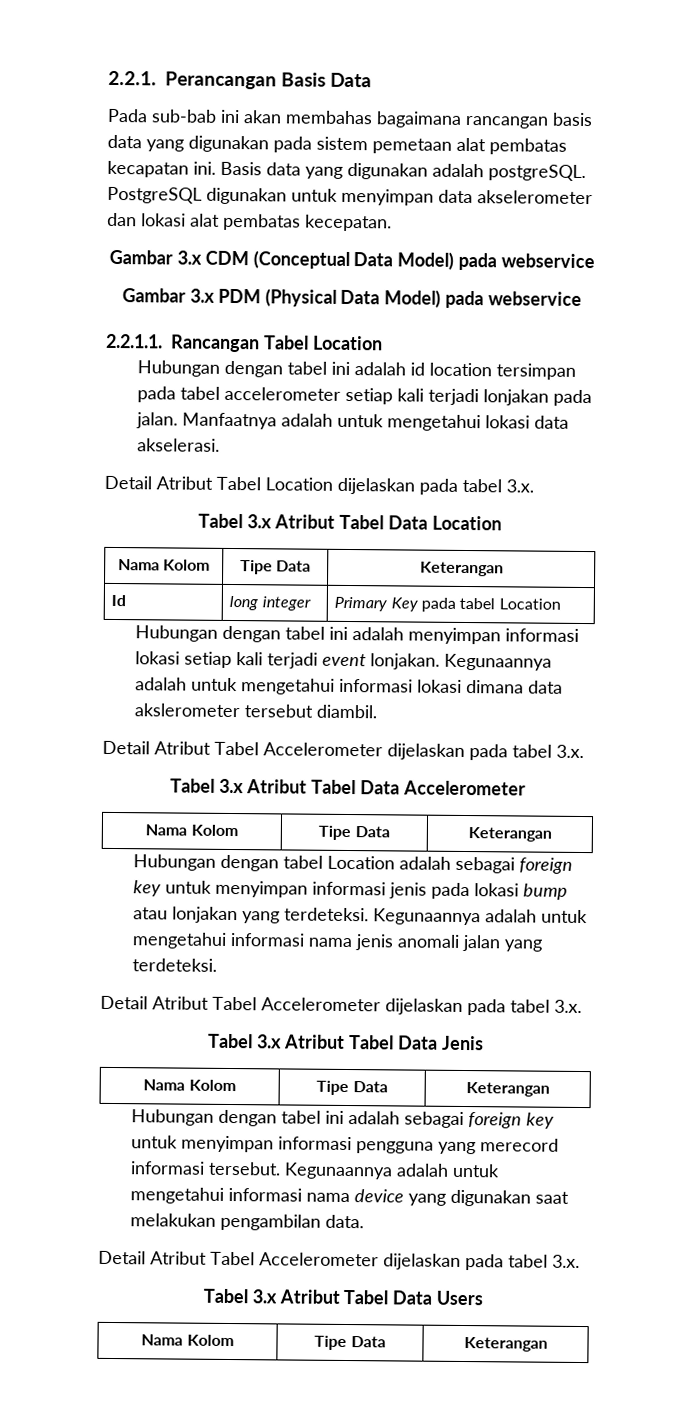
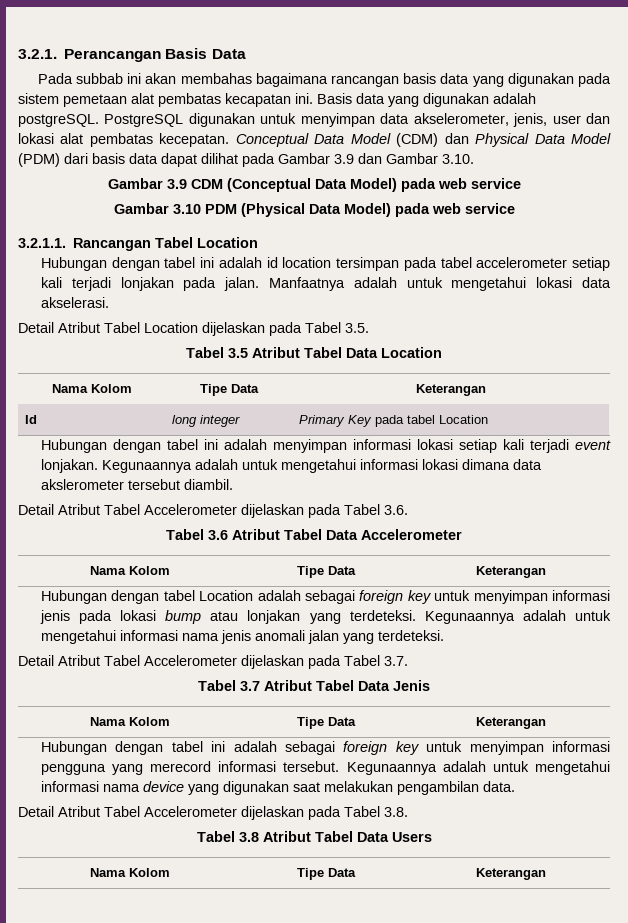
[108,70,157,86] 2.2.1. -> [18,49,57,59] 3.2.1.
[151,109,217,123] sub-bab -> [75,73,123,84] subbab
[477,190,593,205] akselerometer -> [413,113,581,127] akselerometer, jenis, user
[108,249,202,265] // Gambar 3.x -> [235,133,611,147] [18,153,474,167] [107,178,187,189] Conceptual Data Model (CDM) dan Physical Data Model (PDM) dari basis data dapat dilihat pada Gambar 3.9 dan Gambar 3.10. // Gambar 3.9
[501,253,596,269] [121,288,215,303] webservice // Gambar 3.x -> [437,178,521,189] [113,203,201,214] web service // Gambar 3.10
[488,291,583,306] [106,333,163,349] webservice // 2.2.1.1. -> [431,203,515,214] [18,238,66,248] web service // 3.2.1.1.
[462,478,534,493] [198,513,273,529] tabel 3.x. // Tabel 3.x -> [305,322,369,333] [186,347,248,358] Tabel 3.5. // Tabel 3.5
[512,744,584,759] [170,778,245,794] tabel 3.x. // Tabel 3.x -> [344,504,408,515] [166,529,228,540] Tabel 3.6. // Tabel 3.6
[510,999,582,1014] [208,1033,283,1049] tabel 3.x. // Tabel 3.x -> [344,655,408,666] [198,680,260,691] Tabel 3.7. // Tabel 3.7
[508,1254,580,1268] [202,1288,277,1304] tabel 3.x. // Tabel 3.x -> [344,806,408,817] [196,831,259,842] Tabel 3.8. // Tabel 3.8

